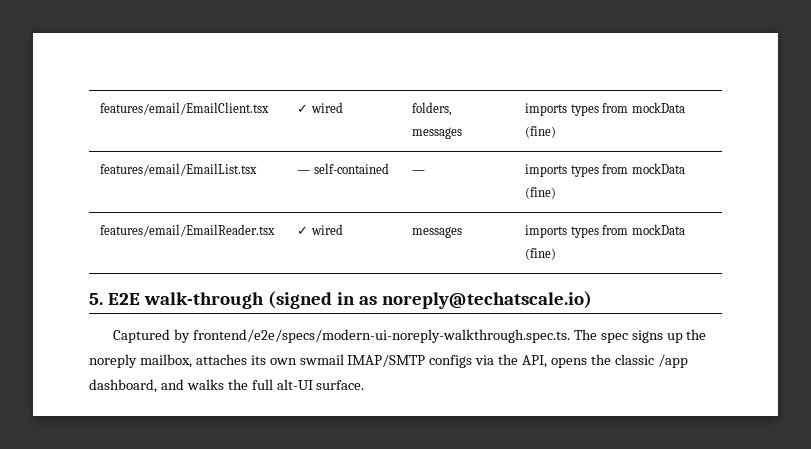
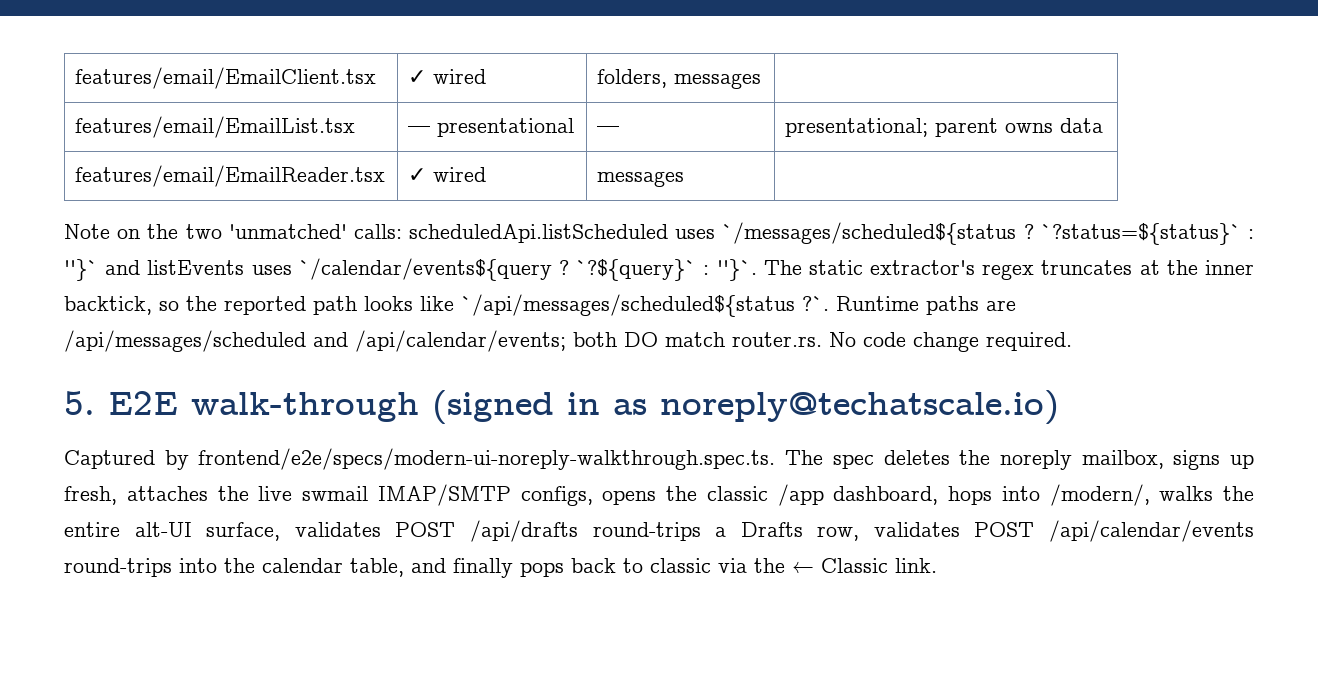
[525,102,685,116] [525,126,557,138] imports types from mockData (fine) -> (762, 81) none
[313,163,389,174] self-contained -> [437,118,575,137] presentational
[525,163,685,177] [525,187,557,199] imports types from mockData (fine) -> [785,118,1104,137] presentational; parent owns data
[525,224,685,238] [525,248,557,260] imports types from mockData (fine) -> [64,222,1254,245] [64,258,1254,281] [64,294,1016,317] [64,330,1072,352] // Note on the two 'unmatched' calls: scheduledApi.listScheduled uses `/messages/scheduled${status ? `?status=${status}` : ''}` and listEvents uses `/calendar/events${query ? `?${query}` : ''}`. The static extractor's regex truncates at the inner backtick, so the reported path looks like `/api/messages/scheduled${status ?`. Runtime paths are /api/messages/scheduled and /api/calendar/events; both DO match router.rs. No code change required.
[631,330,683,343] signs up -> [883,450,950,465] deletes
[195,354,548,368] attaches its own swmail IMAP/SMTP configs via the API, -> [1173,450,1255,470] [64,484,593,506] signs up fresh, attaches the live swmail IMAP/SMTP configs,
[160,379,365,390] and walks the full alt-UI surface. -> [948,484,1254,506] [64,520,1255,542] [64,558,937,578] hops into /modern/, walks the entire alt-UI surface, validates POST /api/drafts round-trips a Drafts row, validates POST /api/calendar/events round-trips into the calendar table, and finally pops back to classic via the ← Classic link.

